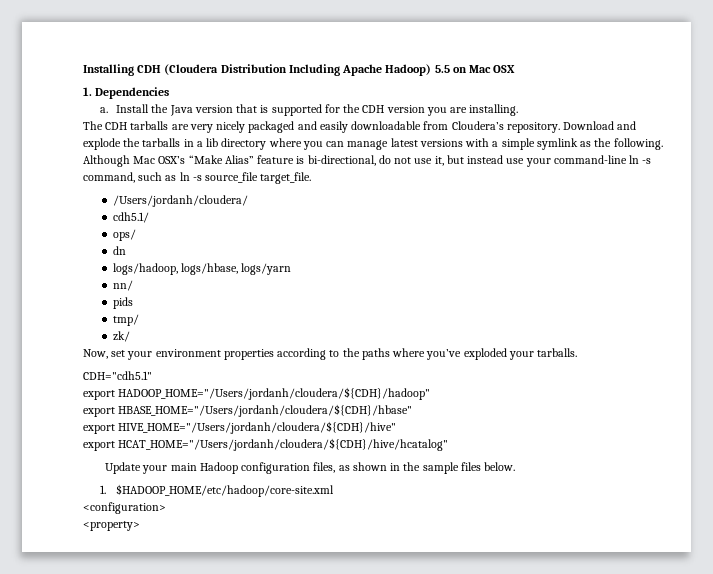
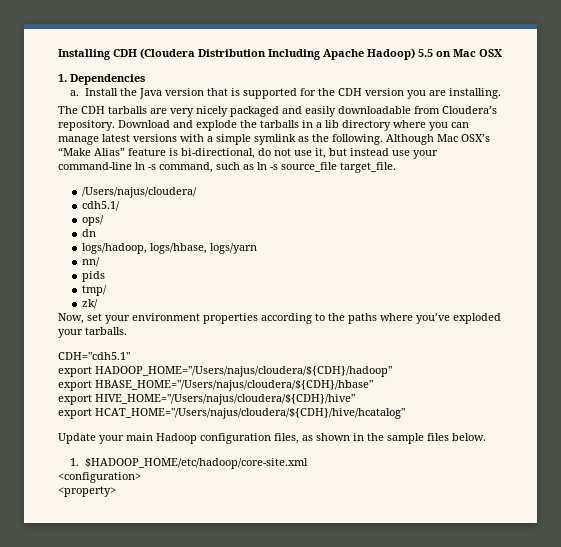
[112,195,248,207] /Users/jordanh/cloudera/ -> [82,187,198,198] /Users/najus/cloudera/
[118,387,431,400] [83,404,413,417] [83,421,397,434] [83,438,449,451] HADOOP_HOME="/Users/jordanh/cloudera/${CDH}/hadoop" // export HBASE_HOME="/Users/jordanh/cloudera/${CDH}/hbase" // export HIVE_HOME="/Users/jordanh/cloudera/${CDH}/hive" // export HCAT_HOME="/Users/jordanh/cloudera/${CDH}/hive/hcatalog" -> [95,366,392,377] [58,380,373,391] [58,394,355,405] [58,408,405,419] HADOOP_HOME="/Users/najus/cloudera/${CDH}/hadoop" // export HBASE_HOME="/Users/najus/cloudera/${CDH}/hbase" // export HIVE_HOME="/Users/najus/cloudera/${CDH}/hive" // export HCAT_HOME="/Users/najus/cloudera/${CDH}/hive/hcatalog"

